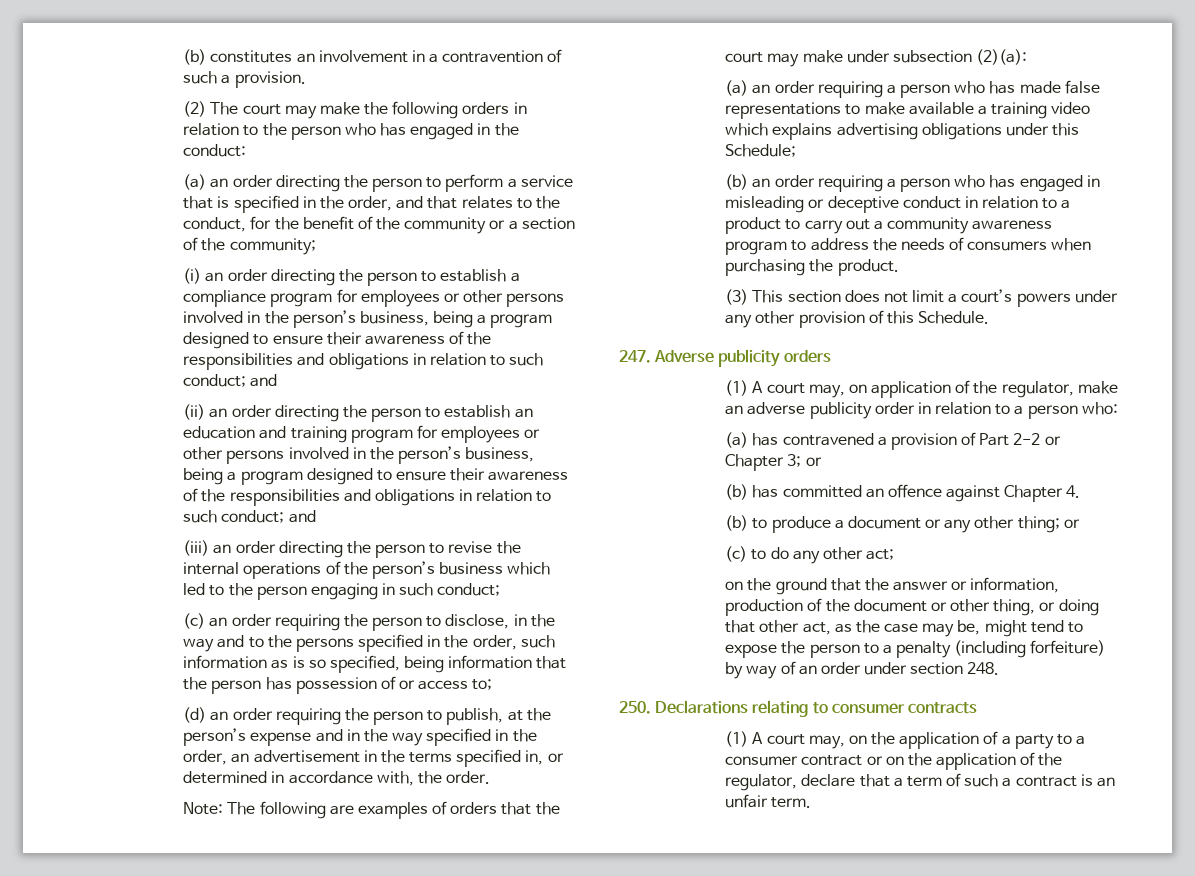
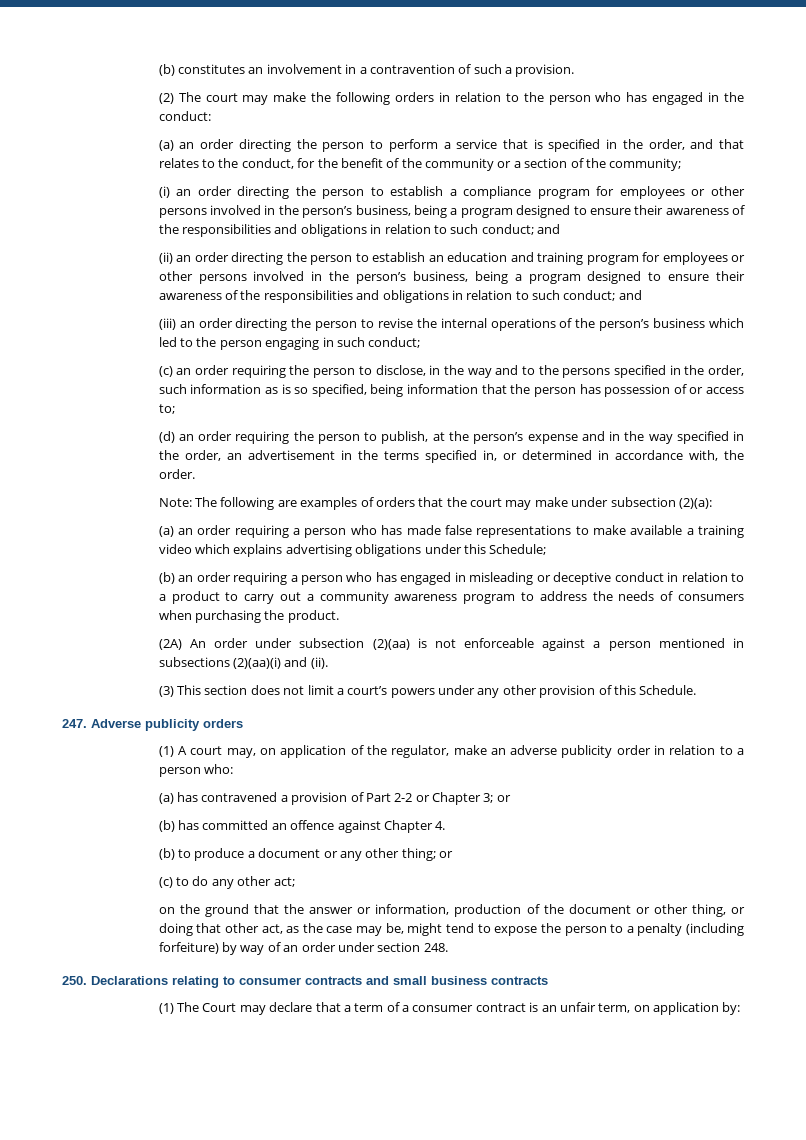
(899, 267) none -> [158,638,744,651] [158,657,328,669] // (2A) An order under subsection (2)(aa) is not enforceable against a person mentioned in subsections (2)(aa)(i) and (ii).
[725,731,1086,749] [725,752,1063,770] [725,774,798,791] // (1) A court may, on the application of a party to a consumer contract or on the application of the regulator, -> [366,976,548,985] [158,1002,266,1015] and small business contracts // (1) The Court may
[964,774,1012,787] such a -> [402,1005,474,1012] a consumer
[771,797,812,808] term. -> [598,1002,741,1015] term, on application by:

